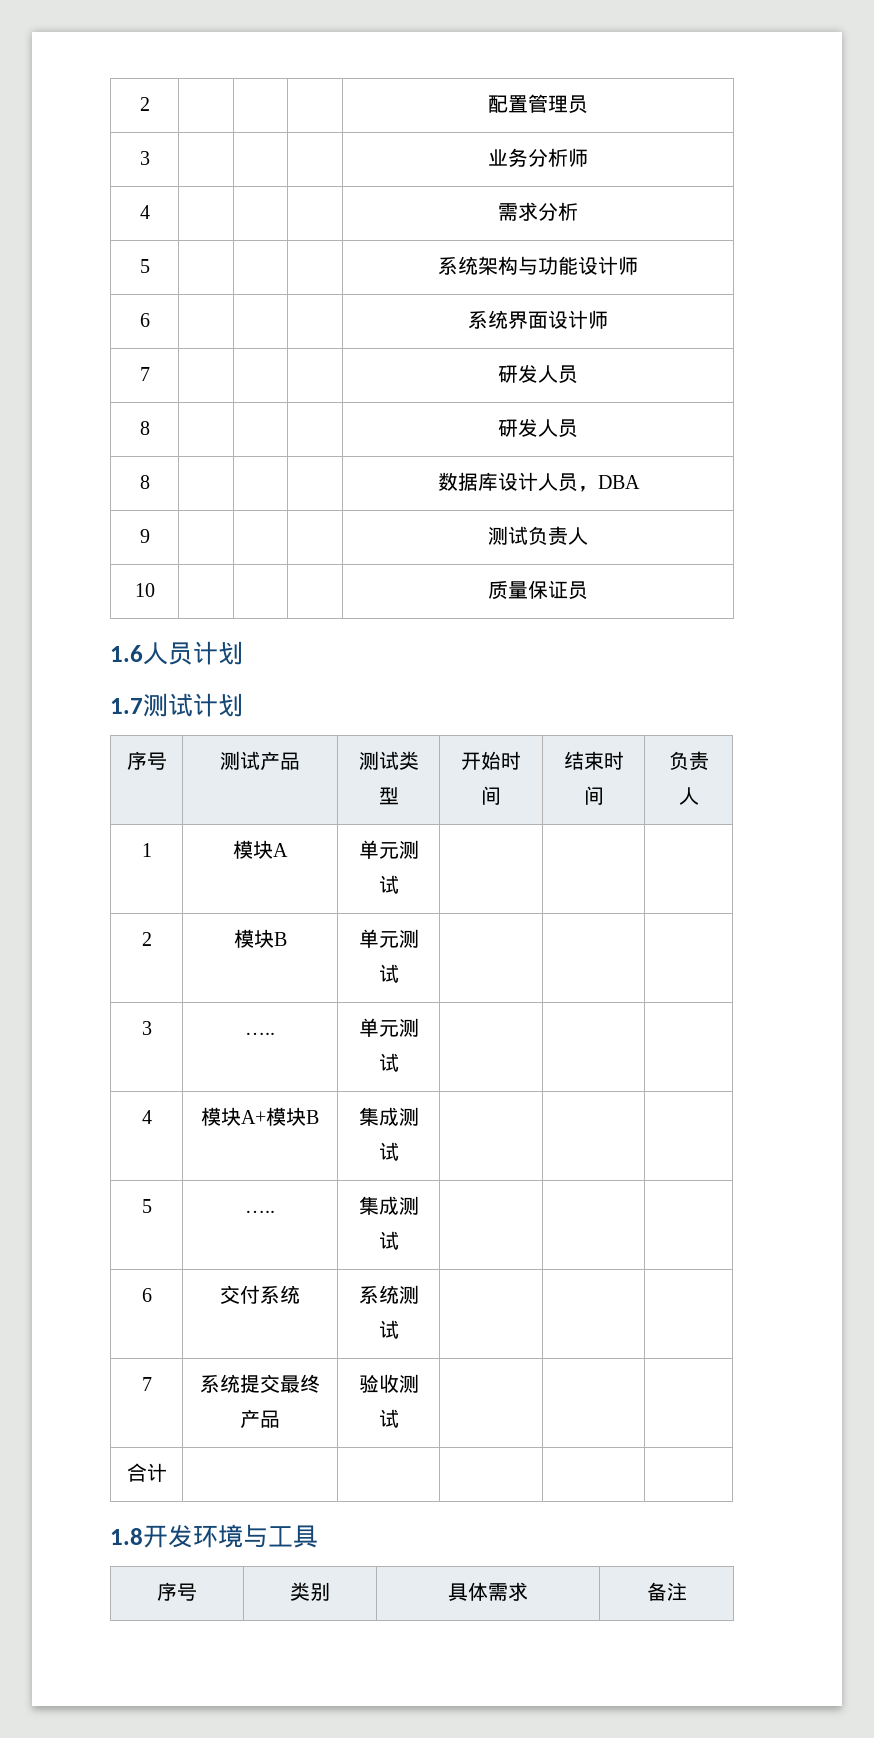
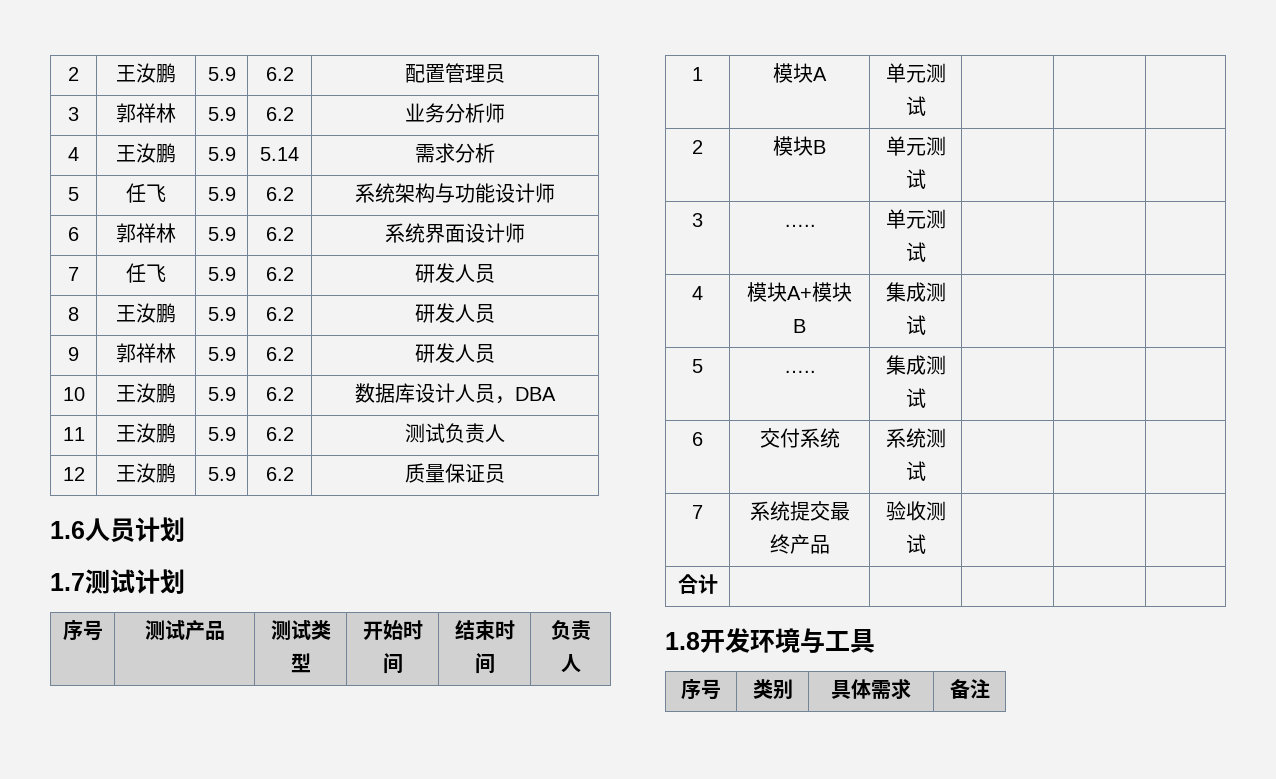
[139,97,150,111] 2 | | | -> [68,67,79,81] [116,63,176,83] [207,67,236,81] [265,67,294,81] 2 | 王汝鹏 | 5.9 | 6.2
(150, 158) | | -> [116,103,176,123] [207,107,236,121] [265,107,294,121] 郭祥林 | 5.9 | 6.2
(150, 212) | | -> [116,143,176,163] [207,147,236,161] [260,147,299,161] 王汝鹏 | 5.9 | 5.14
(150, 266) | | -> [126,183,166,203] [207,187,236,201] [265,187,294,201] 任飞 | 5.9 | 6.2
(150, 320) | | -> [116,223,176,243] [207,227,236,241] [265,227,294,241] 郭祥林 | 5.9 | 6.2
[498,364,578,384] [139,421,150,435] [498,418,578,438] [139,475,150,489] | | | 研发人员 // 8 | | | | 研发人员 // 8 | | | -> [126,263,166,283] [207,267,236,281] [265,267,294,281] [415,263,495,283] [68,307,79,321] [116,303,176,323] [207,307,236,321] [265,307,294,321] [415,303,495,323] [68,347,79,361] [116,343,176,363] [207,347,236,361] [265,347,294,361] [415,343,495,363] [62,387,85,401] [116,383,176,403] [207,387,236,401] [265,387,294,401] 任飞 | 5.9 | 6.2 | 研发人员 // 8 | 王汝鹏 | 5.9 | 6.2 | 研发人员 // 9 | 郭祥林 | 5.9 | 6.2 | 研发人员 // 10 | 王汝鹏 | 5.9 | 6.2
[139,529,150,543] [488,526,588,546] [134,583,155,597] 9 | | | | 测试负责人 // 10 | | | -> [62,427,85,441] [116,423,176,443] [207,427,236,441] [265,427,294,441] [405,423,505,443] [62,467,85,481] [116,463,176,483] [207,467,236,481] [265,467,294,481] 11 | 王汝鹏 | 5.9 | 6.2 | 测试负责人 // 12 | 王汝鹏 | 5.9 | 6.2

